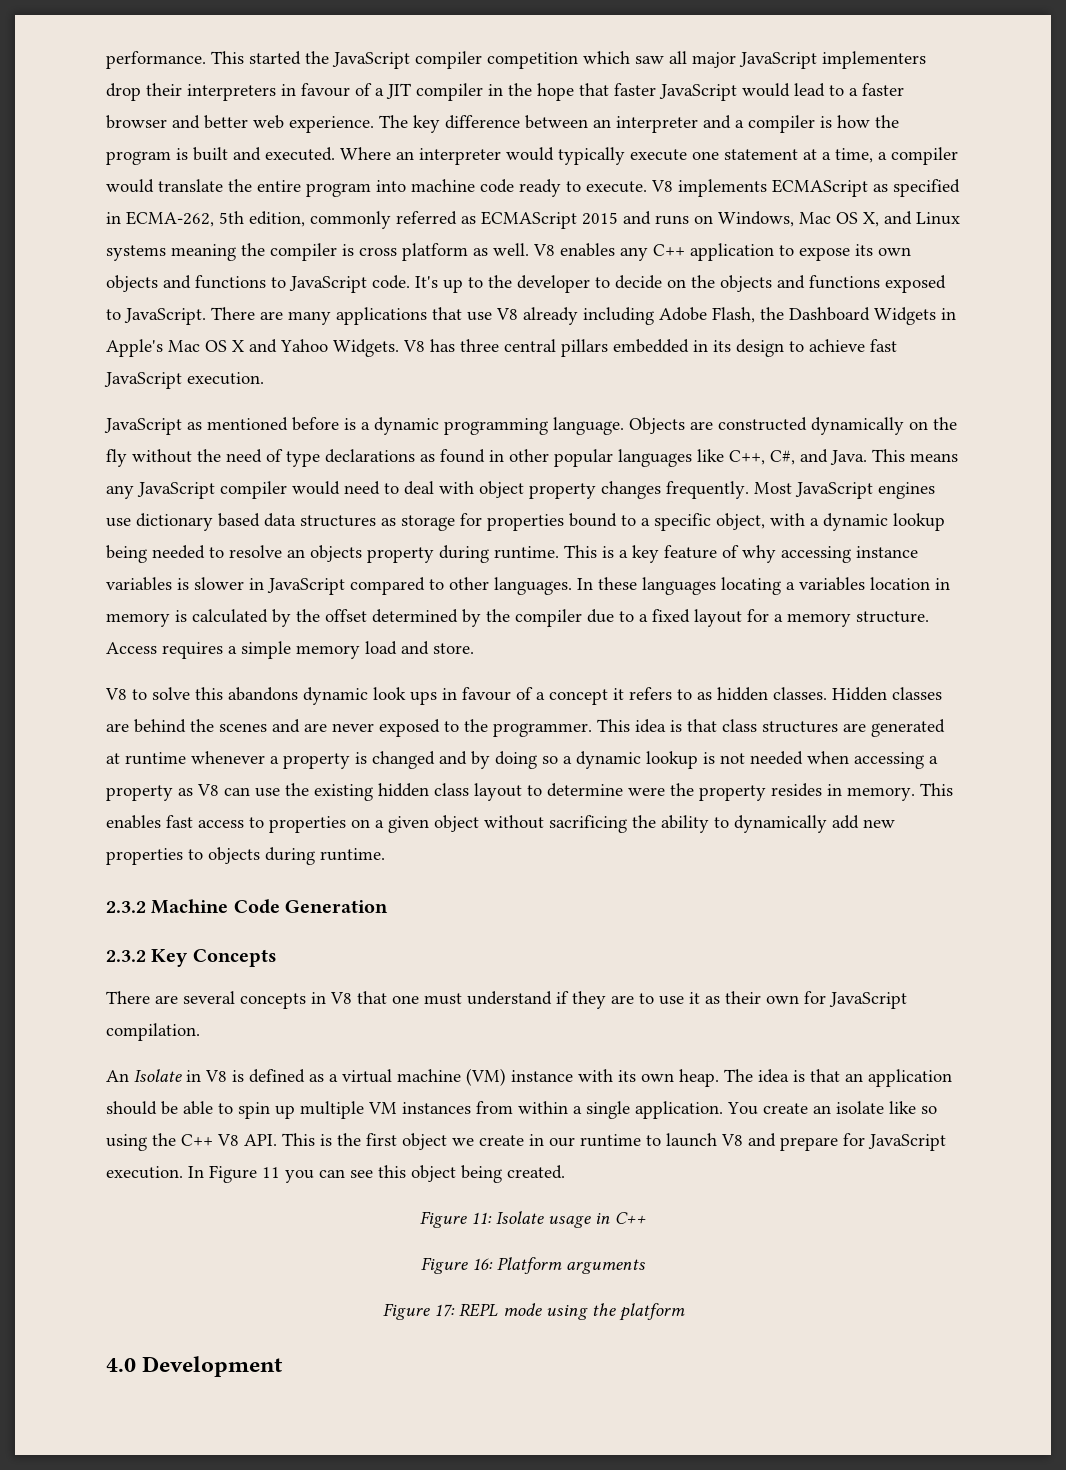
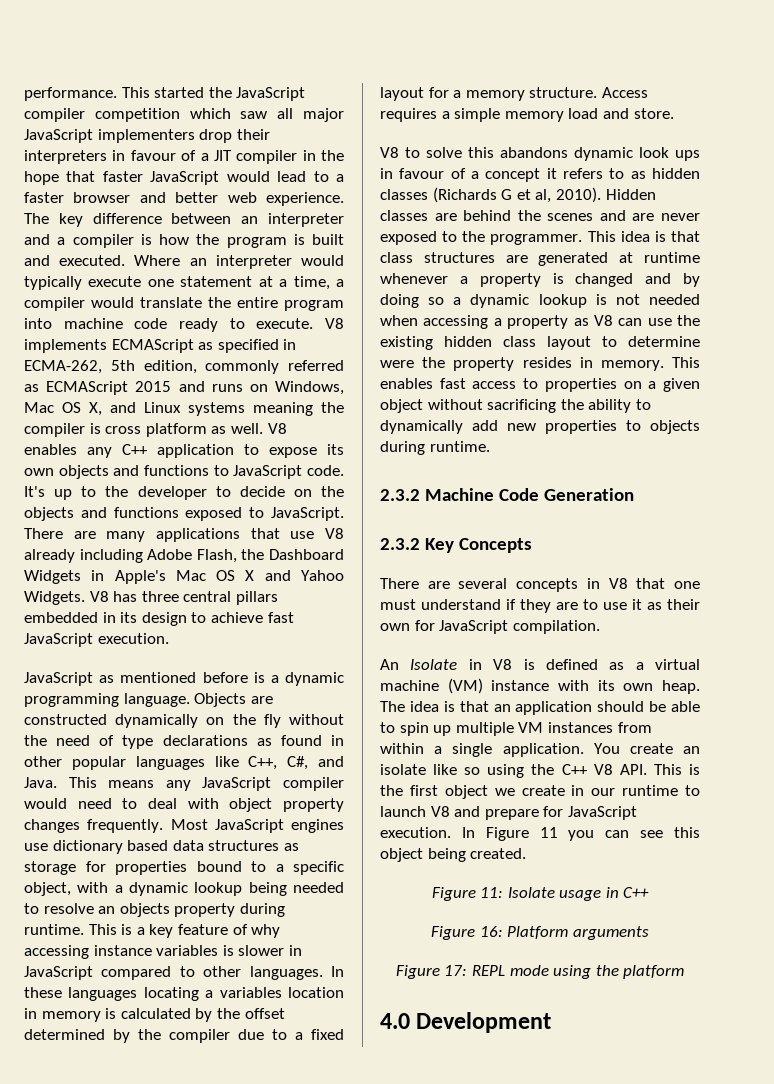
[773,687,827,700] classes. -> [380,187,601,203] classes (Richards G et al, 2010).

